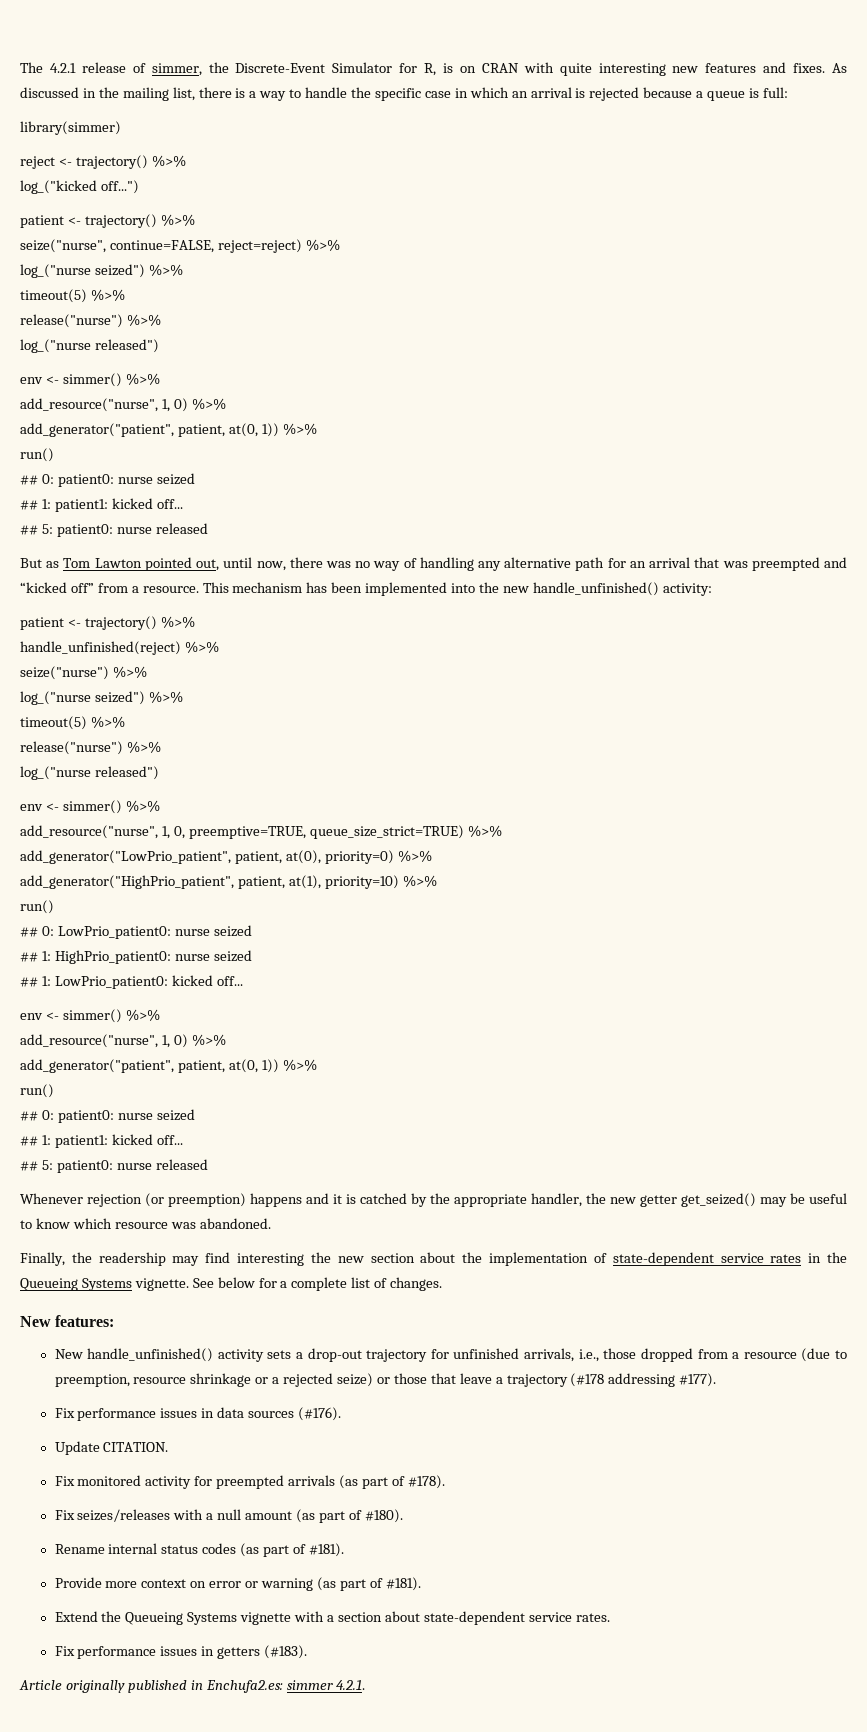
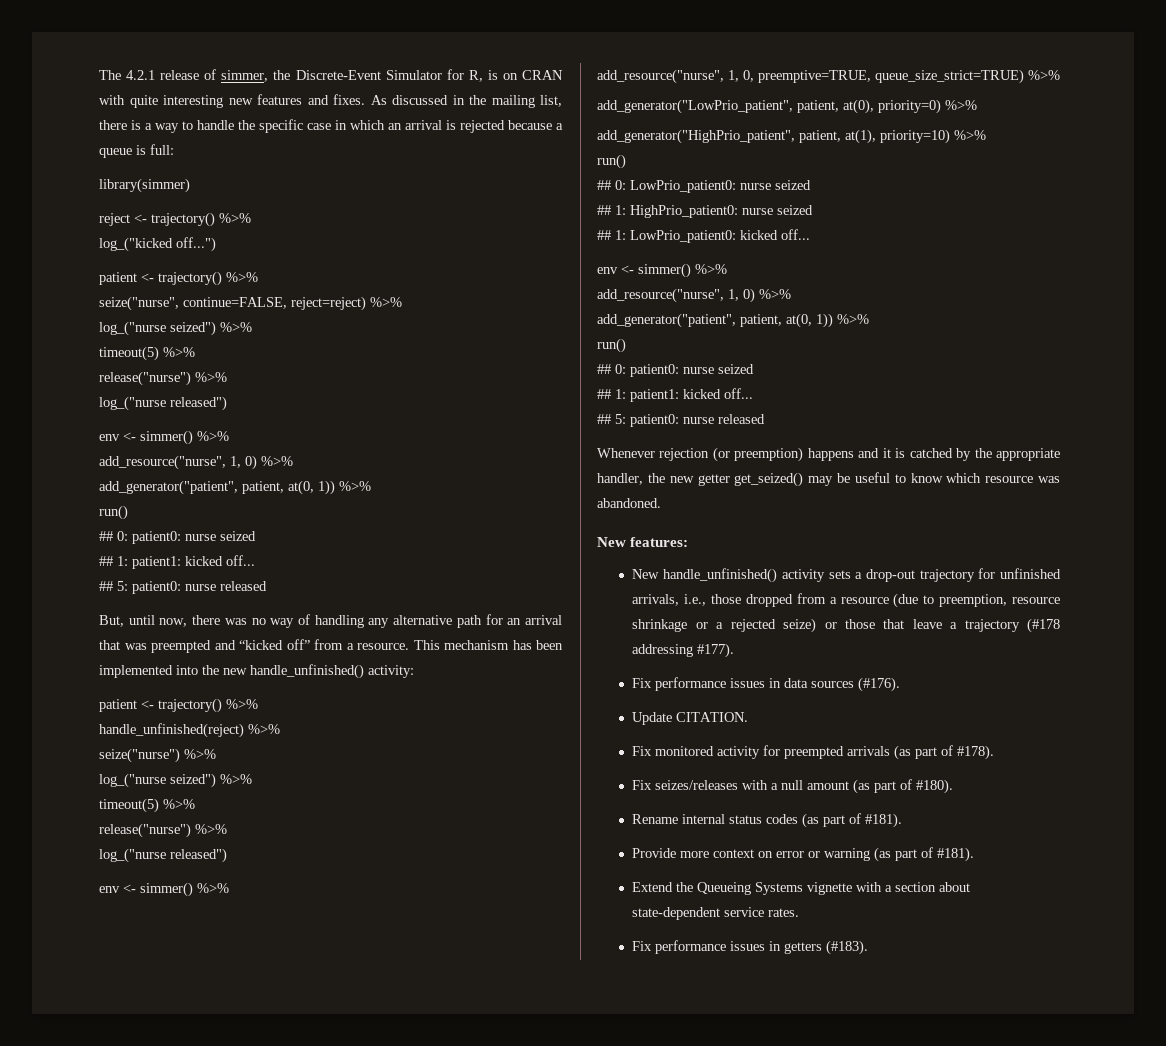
[20,557,220,571] But as Tom Lawton pointed out, -> [99,615,124,627] But,
[20,1252,848,1266] [20,1277,443,1291] // Finally, the readership may find interesting the new section about the implementation of state-dependent service rates in the Queueing Systems vignette. See below for a complete list of changes. -> (661, 503) none
[19,1680,366,1693] // Article originally published in Enchufa2.es: simmer 4.2.1. -> (869, 947) none

